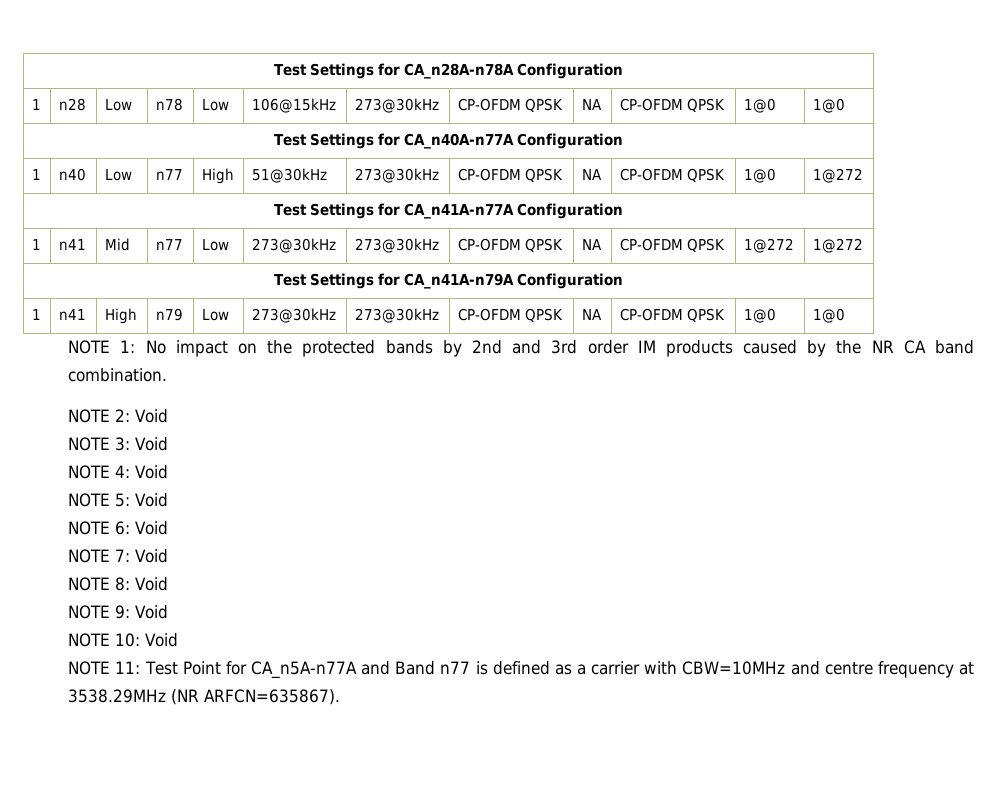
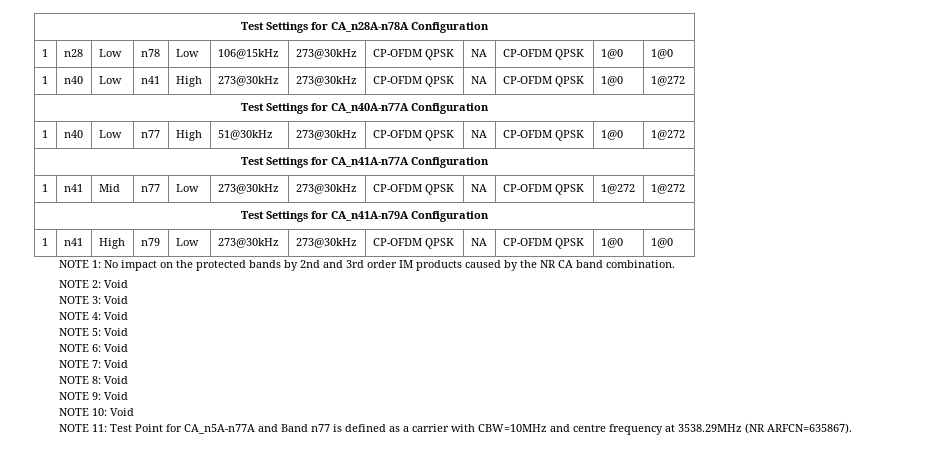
(845, 105) none -> [41,76,48,84] [63,76,83,84] [98,76,122,84] [140,76,160,84] [175,76,202,87] [217,76,279,86] [295,76,357,86] [372,76,454,87] [470,76,487,84] [502,76,584,87] [600,76,623,86] [650,76,685,86] // 1 | n40 | Low | n41 | High | 273@30kHz | 273@30kHz | CP-OFDM QPSK | NA | CP-OFDM QPSK | 1@0 | 1@272

